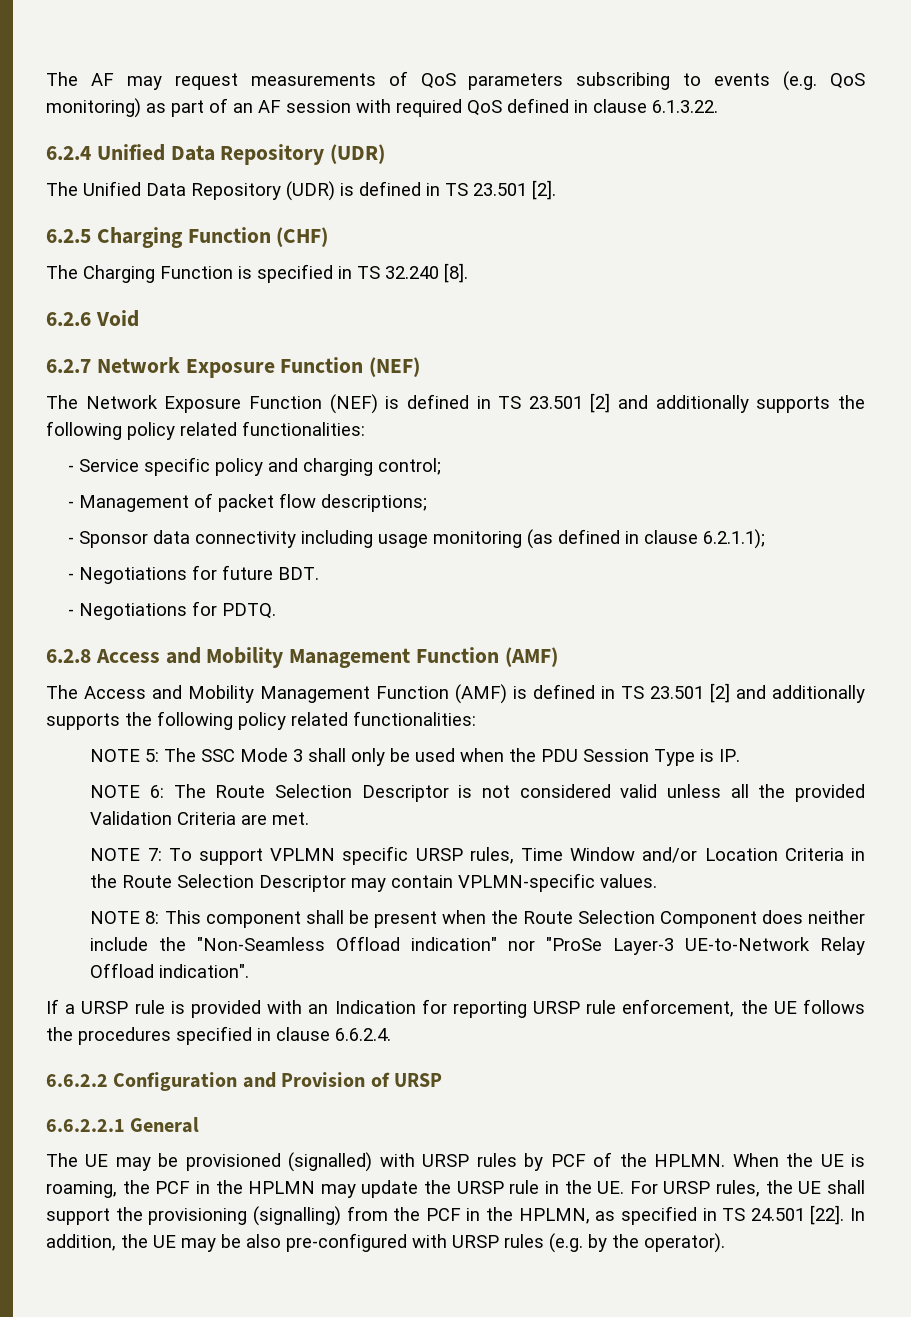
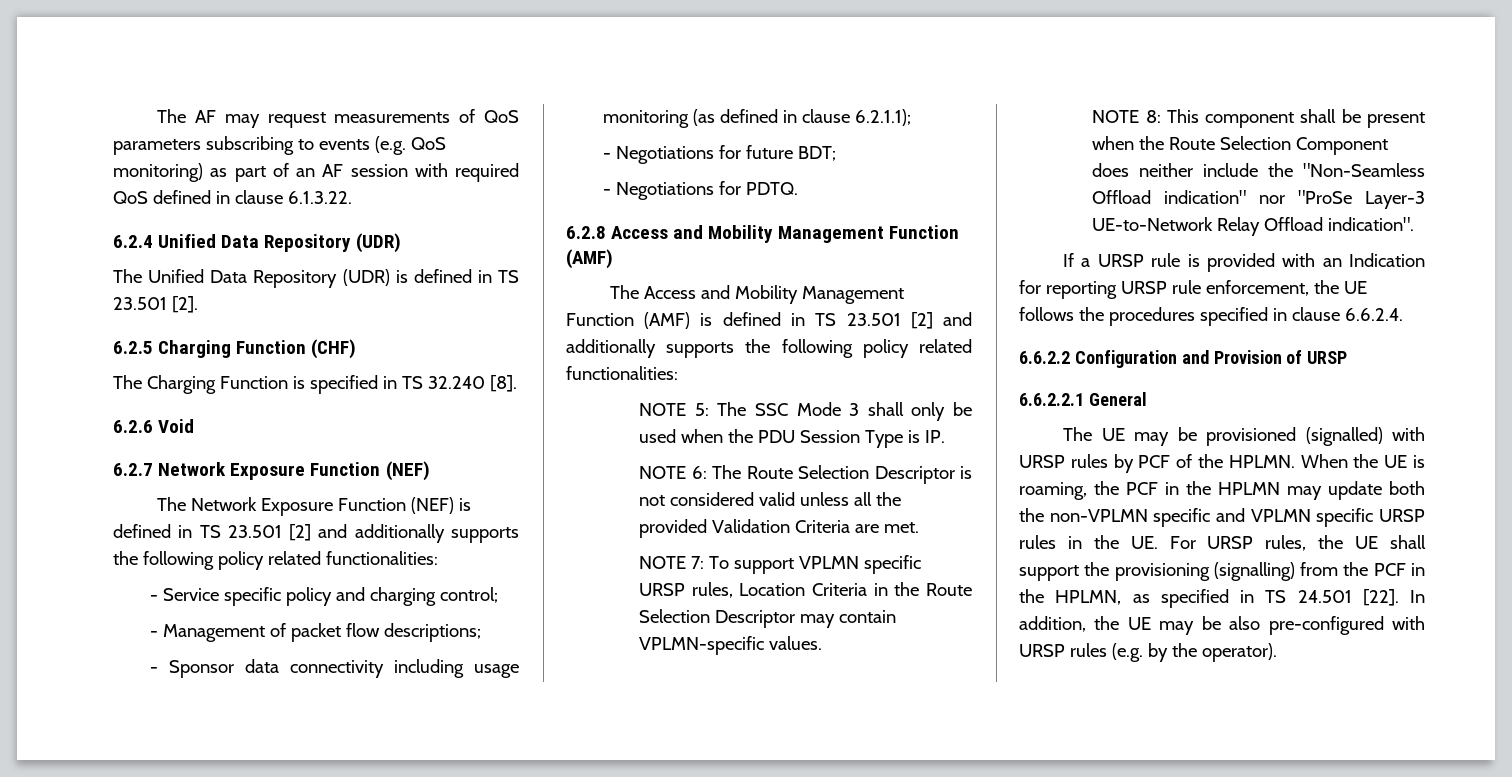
[278,567,320,580] BDT. -> [797,146,836,161] BDT;
[521,847,698,863] Time Window and/or -> (733, 590) none
[424,1180,540,1194] the URSP rule -> [1389,481,1425,495] [1019,508,1425,527] [1019,535,1056,549] both the non-VPLMN specific and VPLMN specific URSP rules

